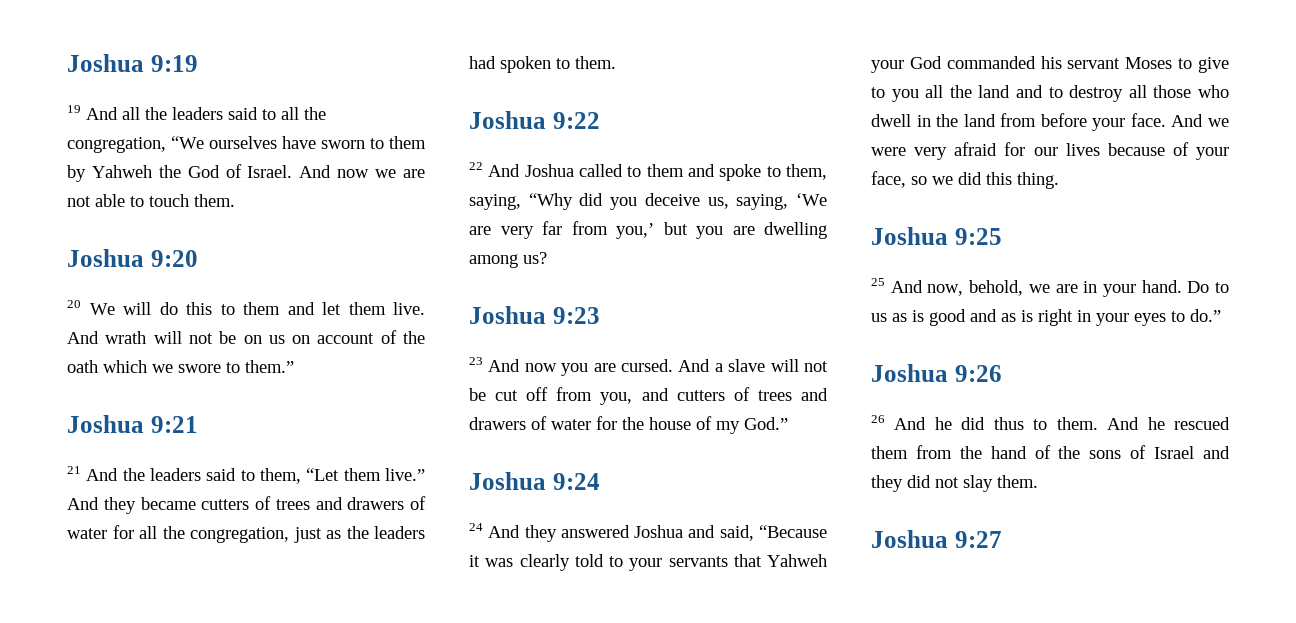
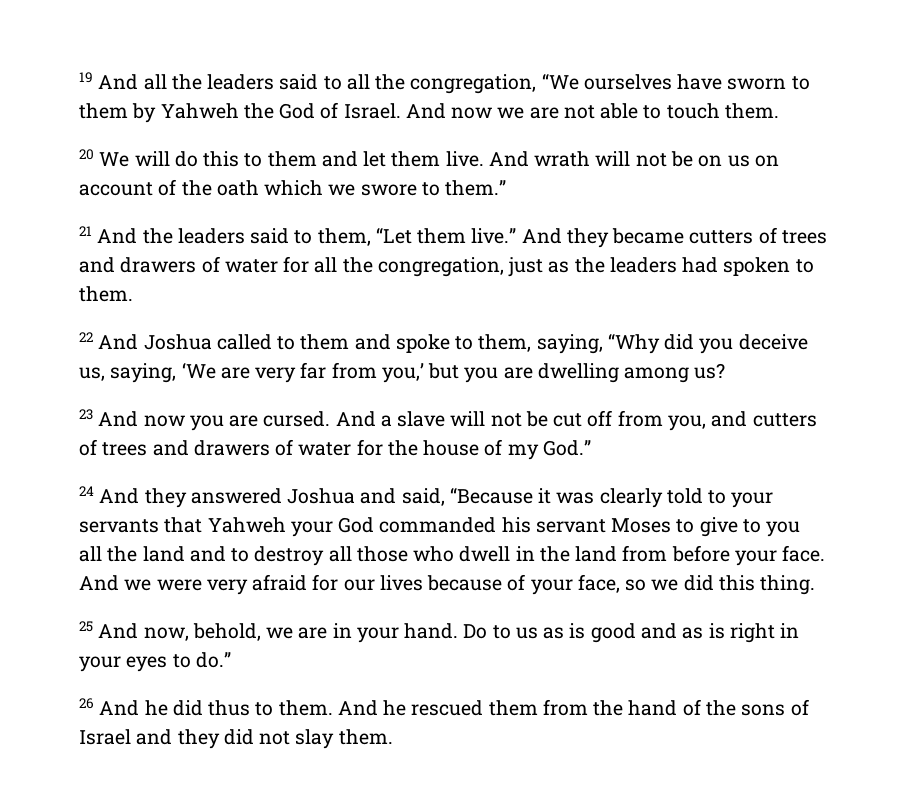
[67,54,198,72] Joshua 9:19 // -> (79, 77) none
[67,249,198,267] // Joshua 9:20 -> (779, 111) none
[67,415,198,433] // Joshua 9:21 -> (507, 188) none
[469,111,600,129] // Joshua 9:22 -> (133, 294) none
[469,306,600,324] // Joshua 9:23 -> (726, 371) none
[469,472,600,490] // Joshua 9:24 -> (591, 448) none
[871,227,1002,245] // Joshua 9:25 -> (816, 585) none
[871,364,1002,382] // Joshua 9:26 -> (231, 660) none
[871,530,1002,548] // Joshua 9:27 -> (393, 737) none

